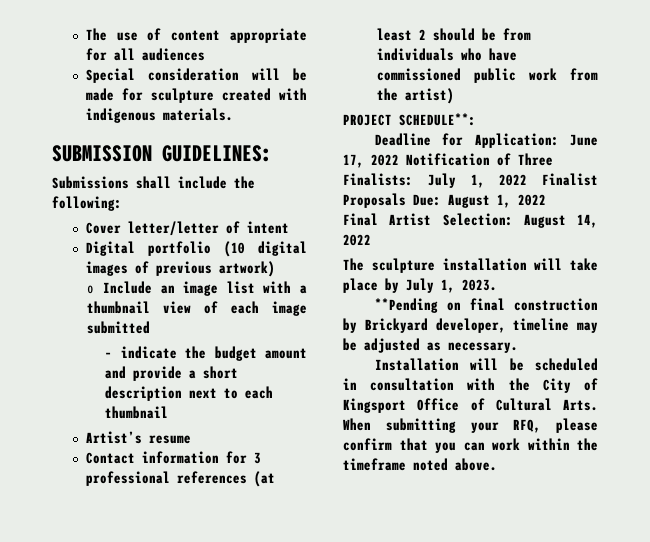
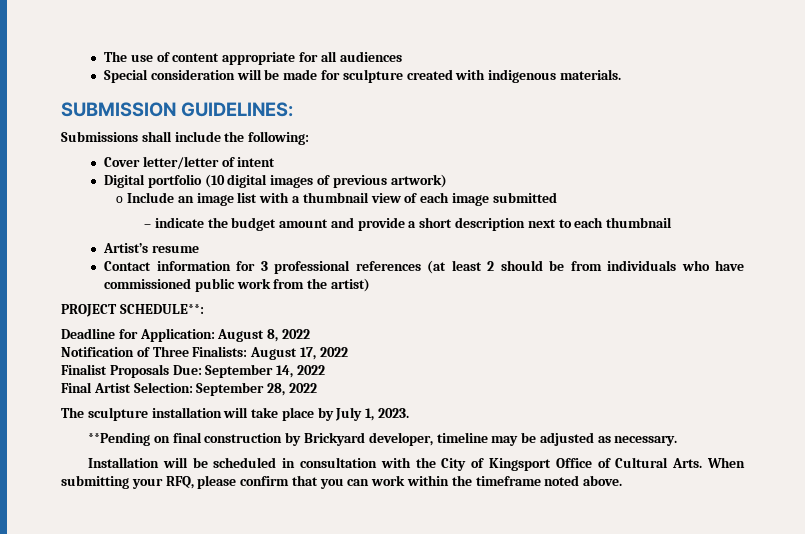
[570,134,598,146] [343,154,399,168] June 17, 2022 -> [217,329,310,342] August 8, 2022 //
[427,173,528,188] July 1, 2022 -> [250,347,348,360] August 17, 2022 //
[448,194,511,208] August 1, -> [205,364,294,378] September 14,
[523,214,598,228] August 14, -> [196,382,286,396] September 28,

